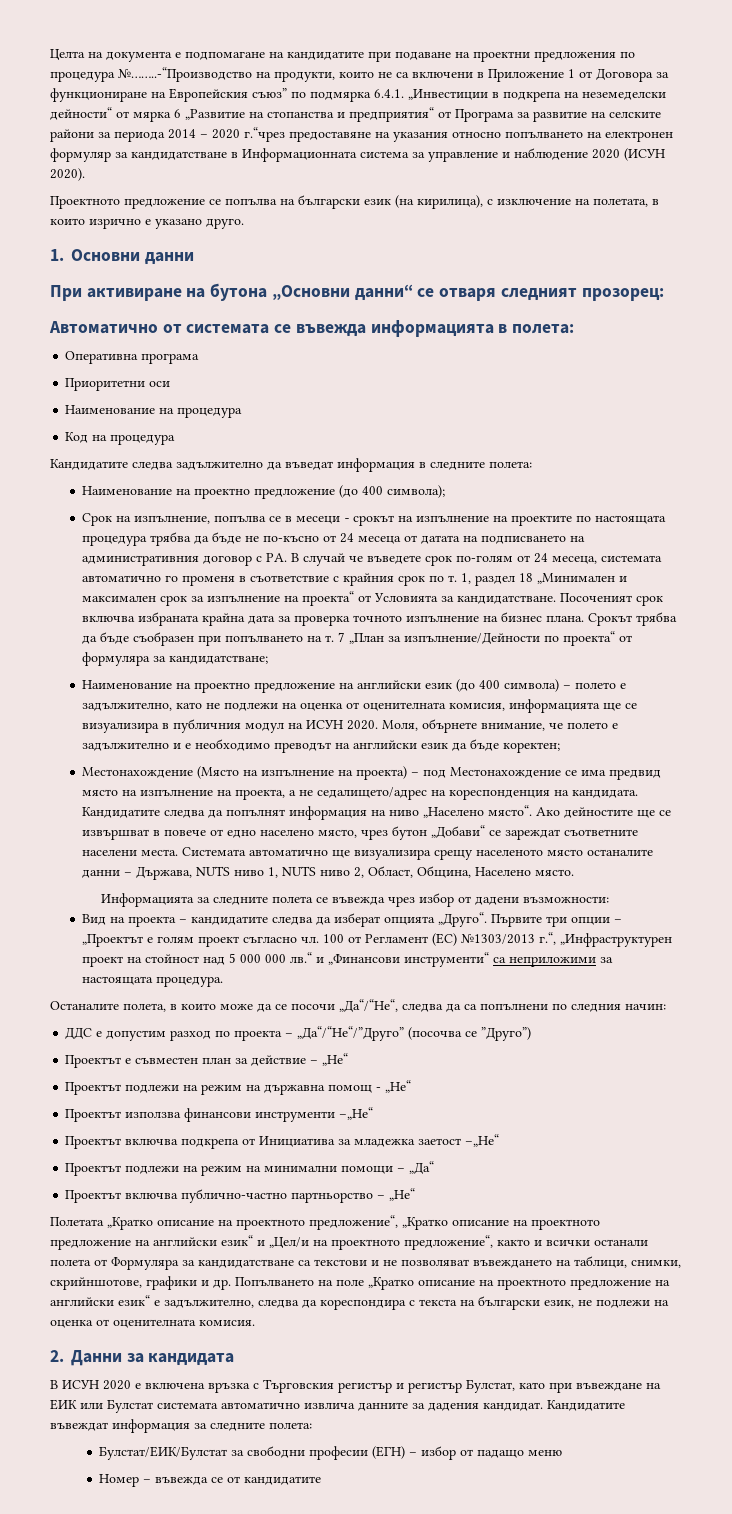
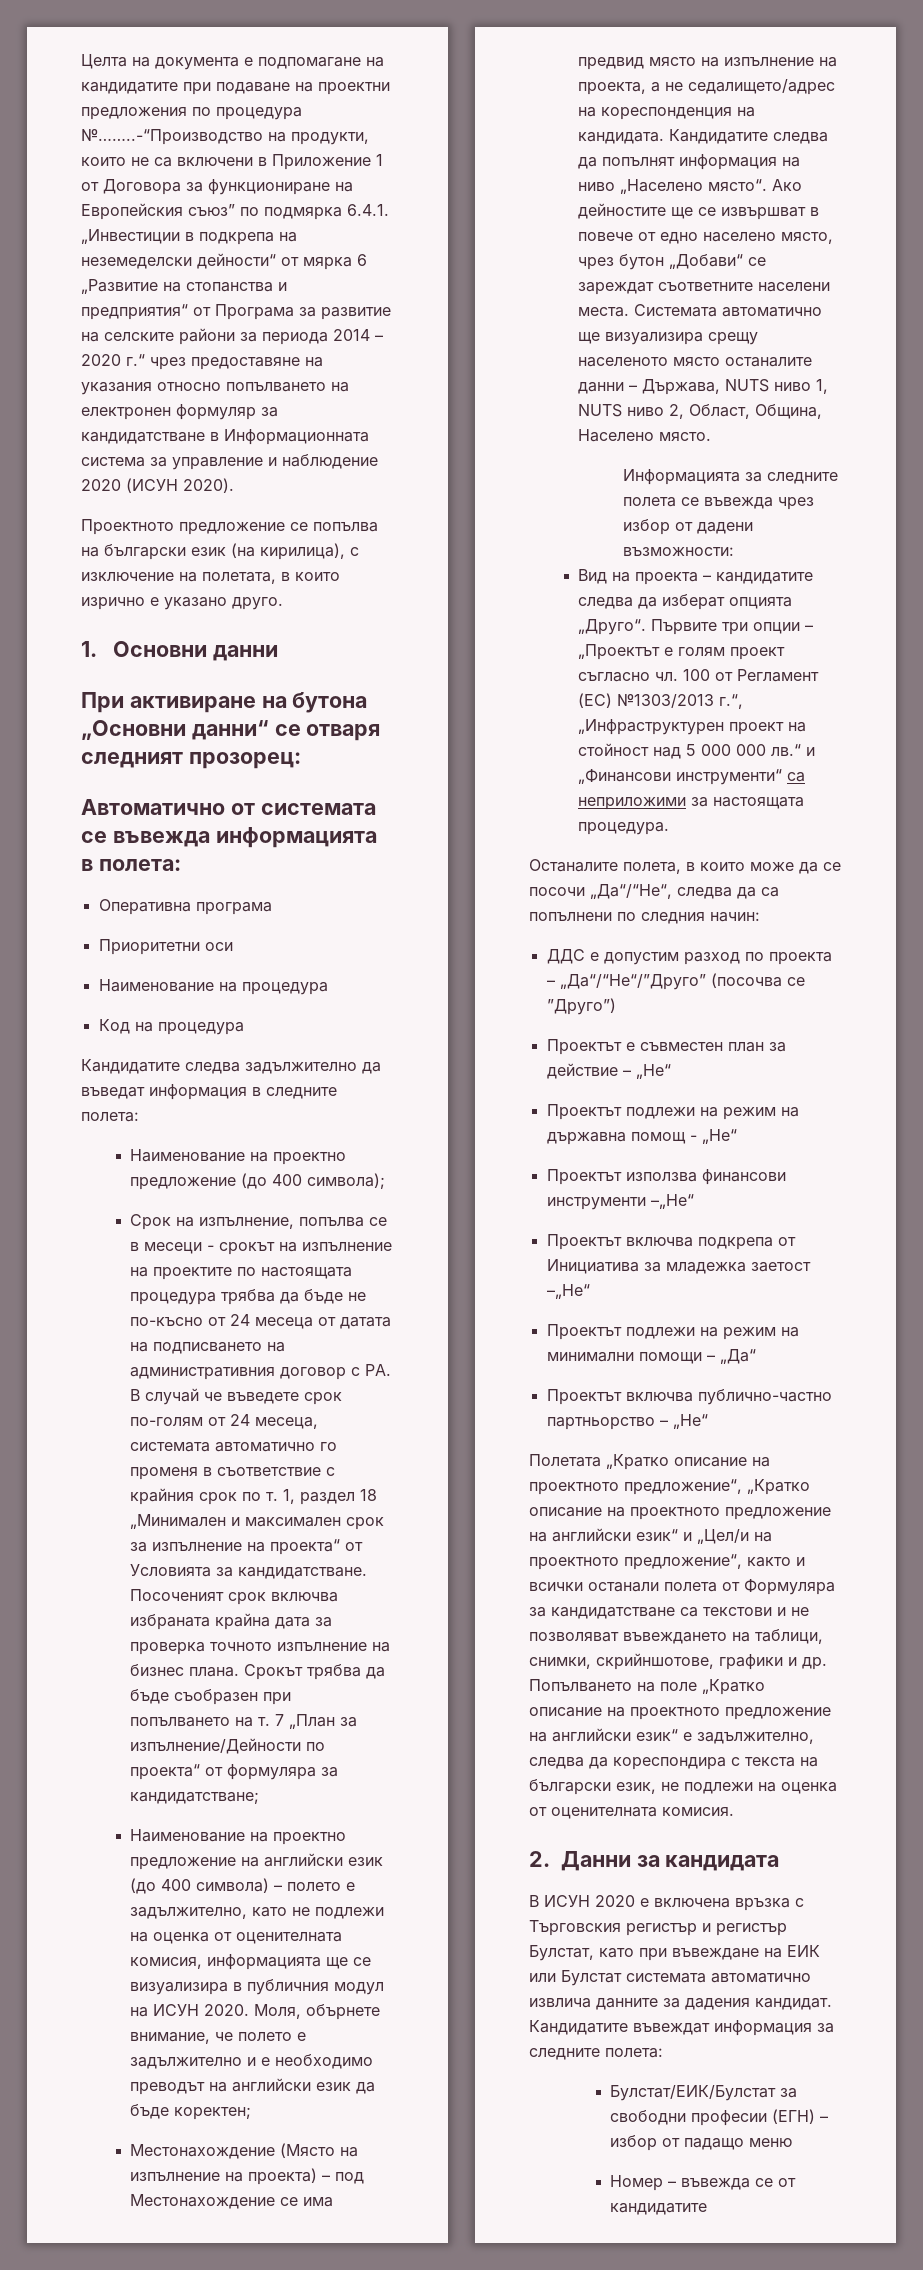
[244,127,285,142] г.“чрез -> [126,354,186,370] г.“ чрез

